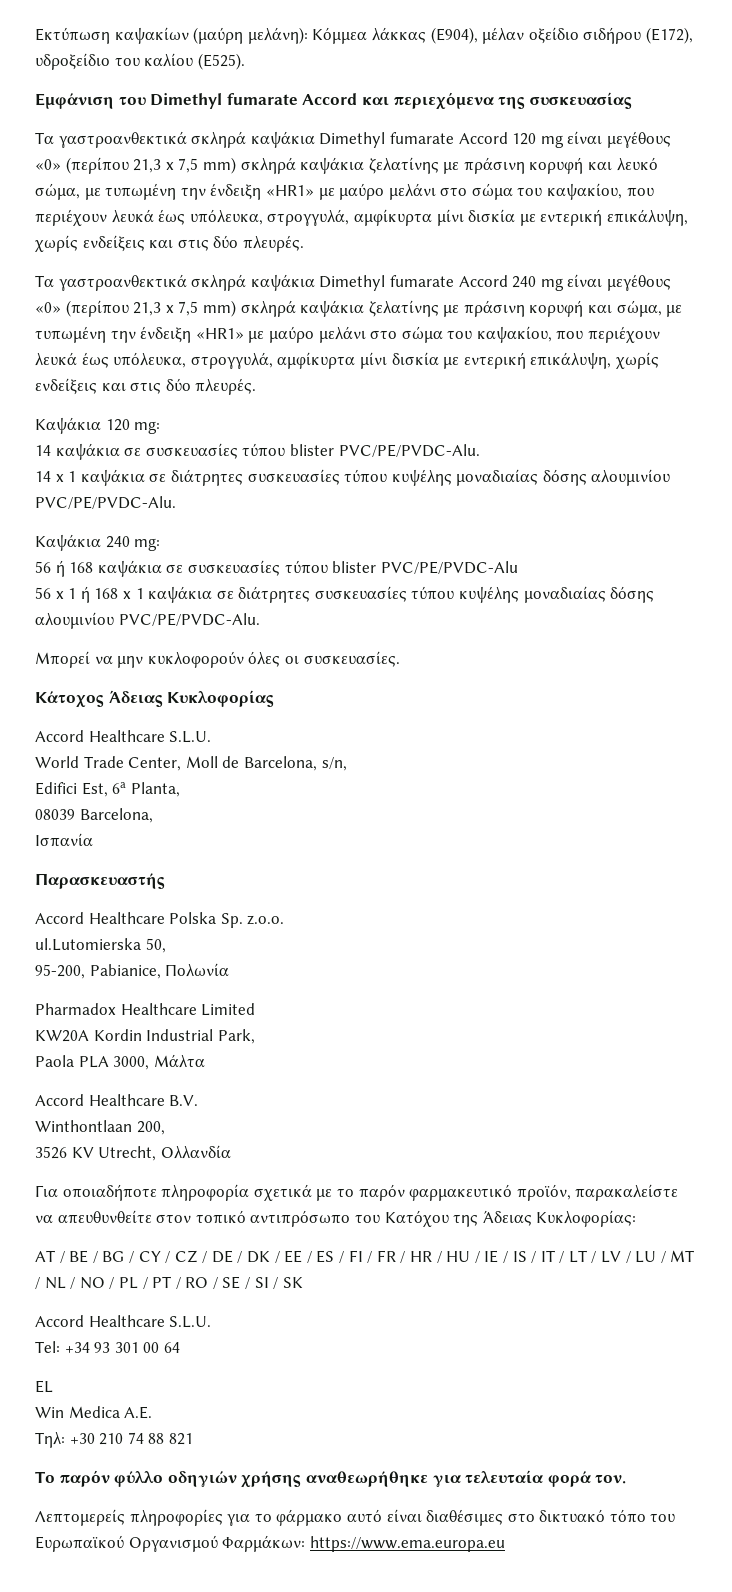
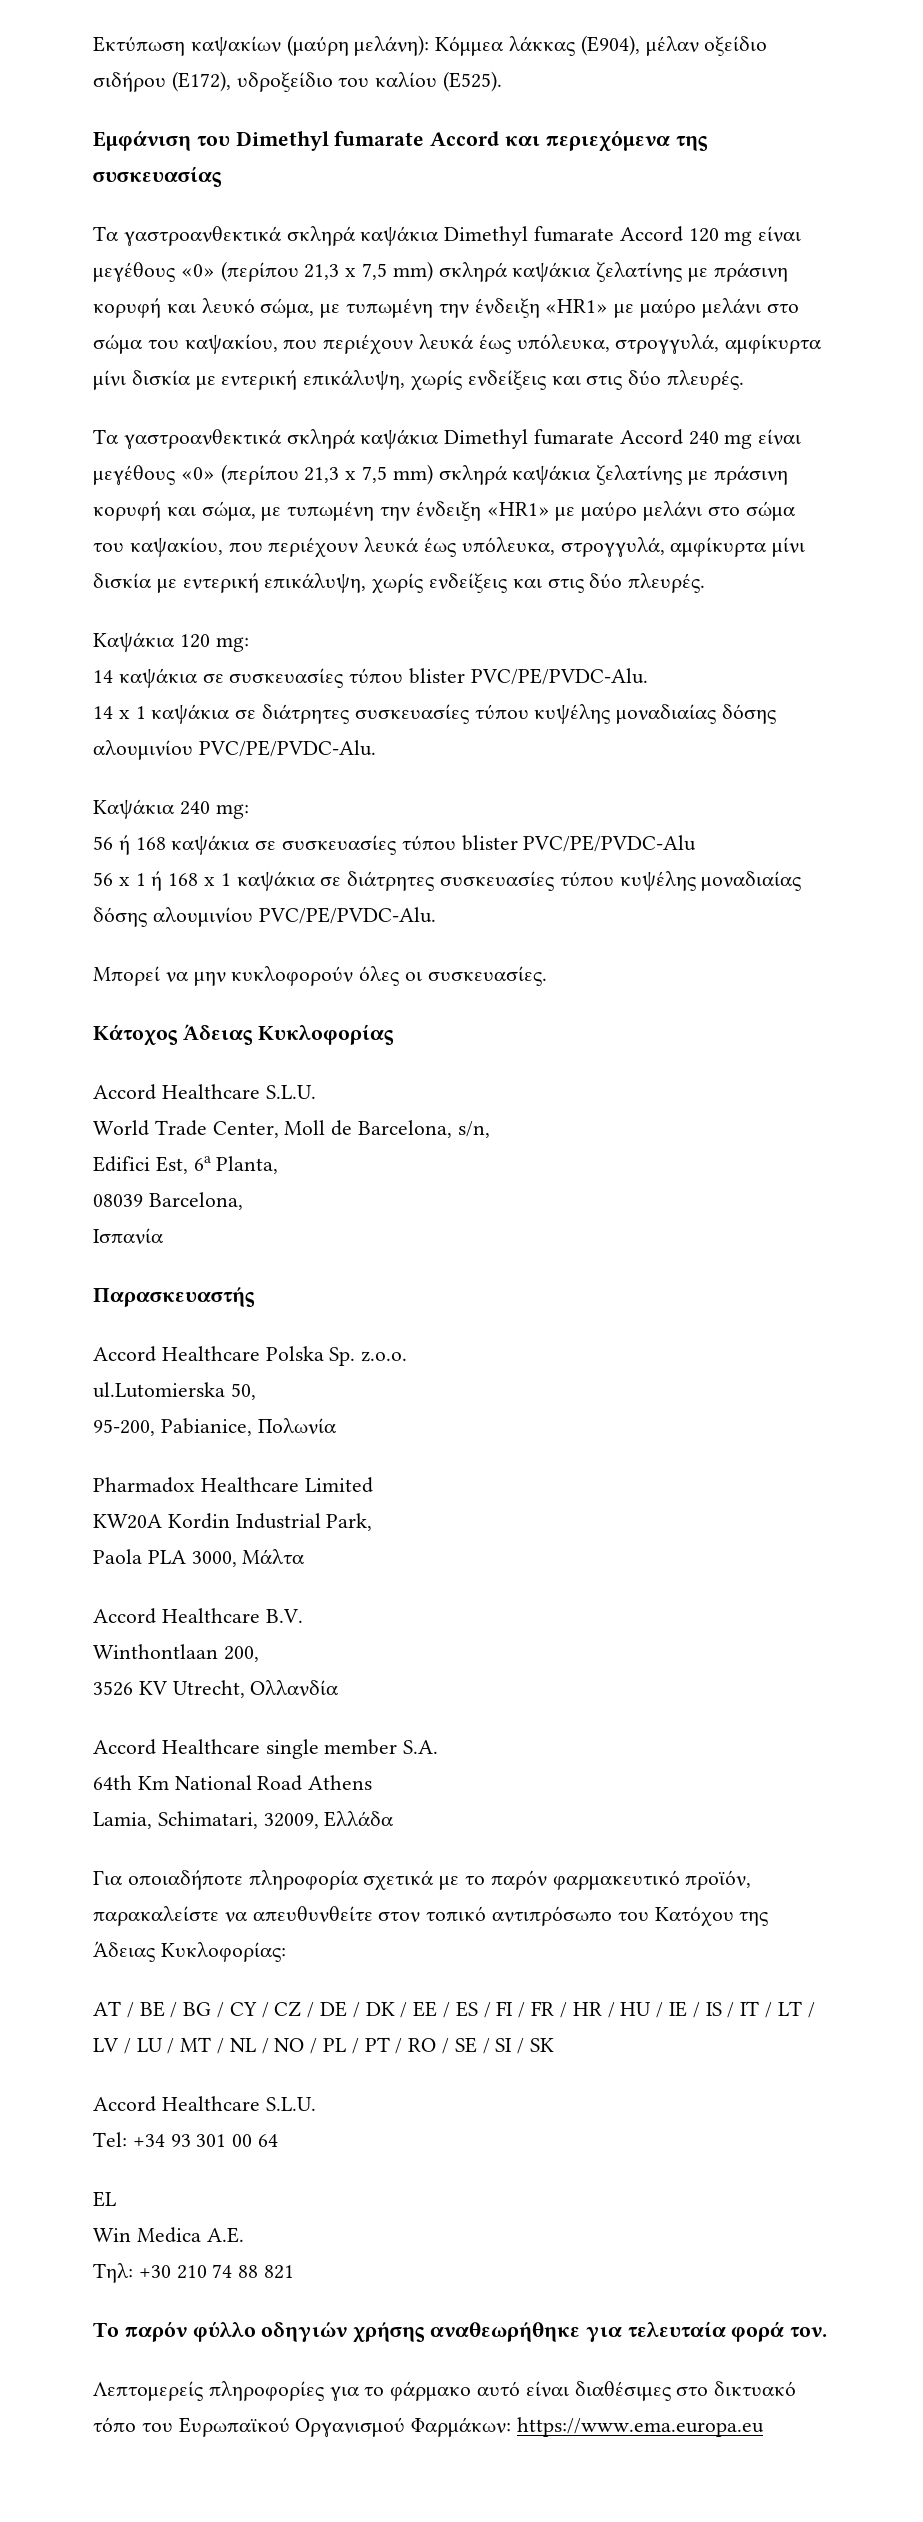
(231, 1152) none -> [93,1739,439,1759] [93,1775,373,1791] [93,1811,395,1829] // Accord Healthcare single member S.A. // 64th Km National Road Athens // Lamia, Schimatari, 32009, Ελλάδα

